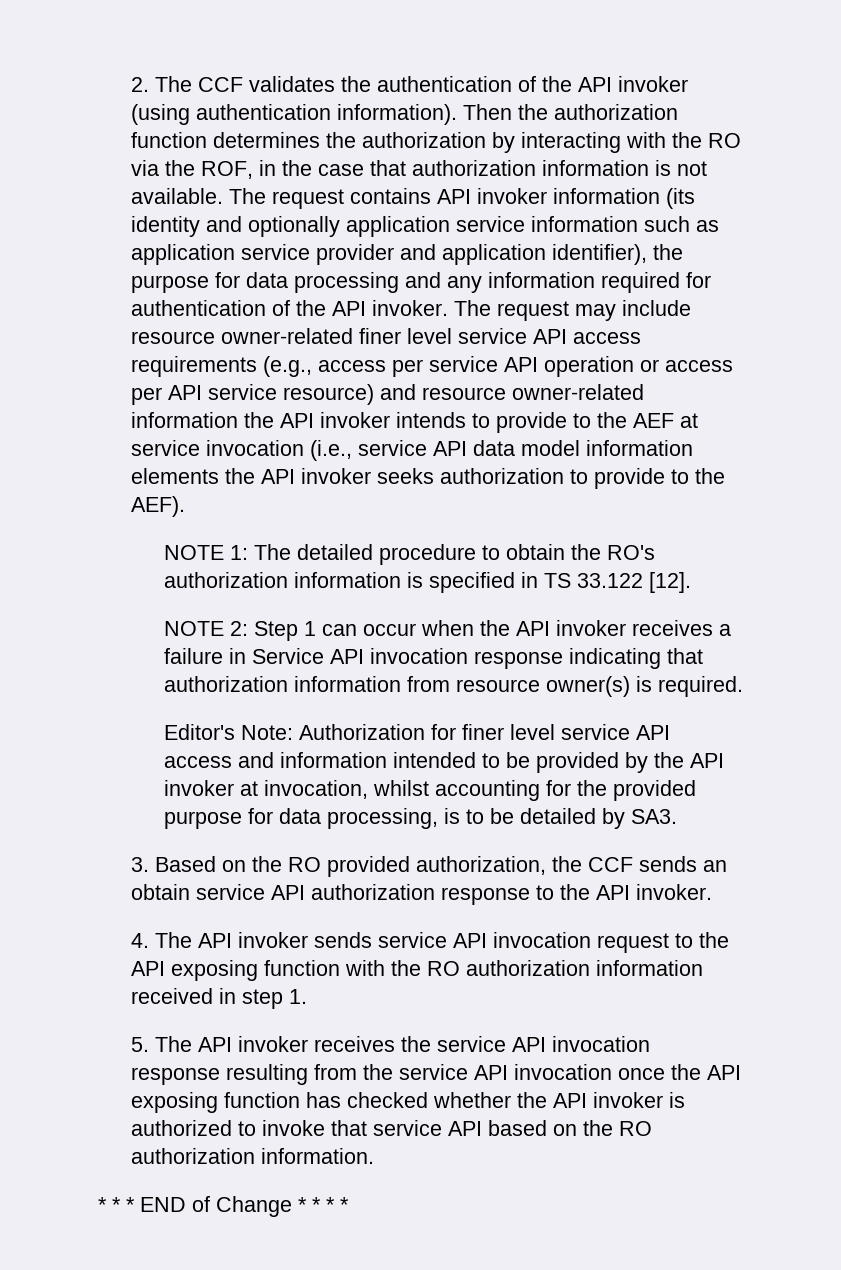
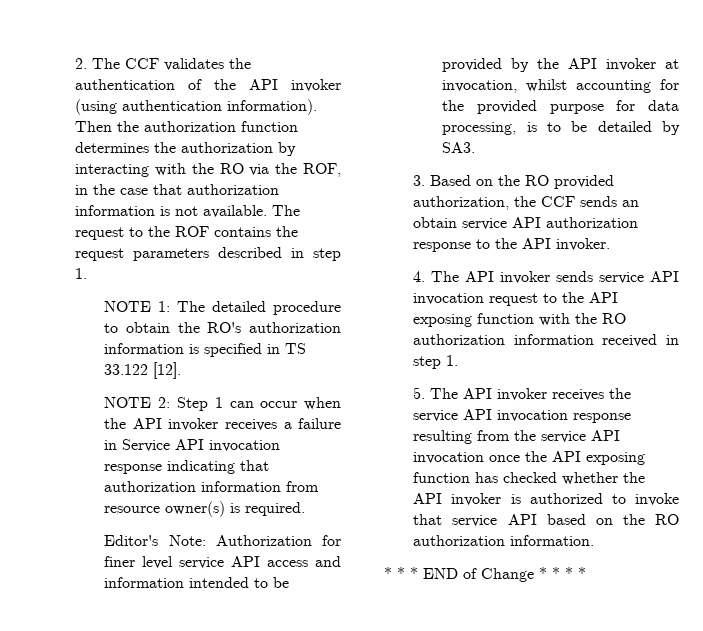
[349,188,695,209] [130,216,719,237] [130,244,683,265] [130,272,711,293] [130,300,691,321] [130,328,641,344] [130,356,733,377] [130,384,644,405] [130,412,698,433] [130,440,693,461] [130,468,725,489] [130,496,185,517] contains API invoker information (its identity and optionally application service information such as application service provider and application identifier), the purpose for data processing and any information required for authentication of the API invoker. The request may include resource owner-related finer level service API access requirements (e.g., access per service API operation or access per API service resource) and resource owner-related information the API invoker intends to provide to the AEF at service invocation (i.e., service API data model information elements the API invoker seeks authorization to provide to the AEF). -> [129,226,299,237] [75,247,341,261] [75,268,88,279] to the ROF contains the request parameters described in step 1.

